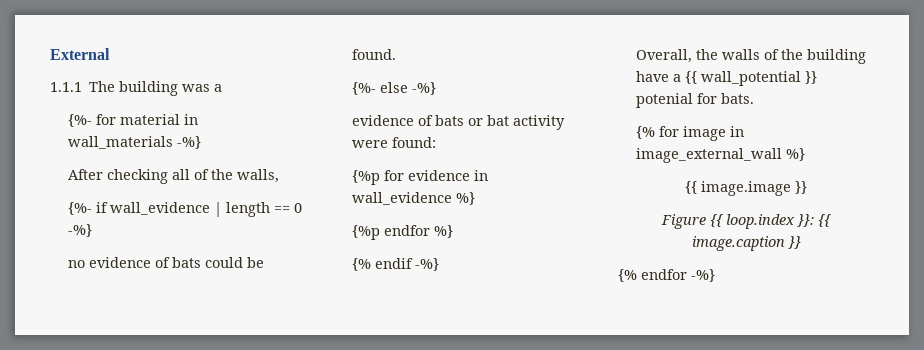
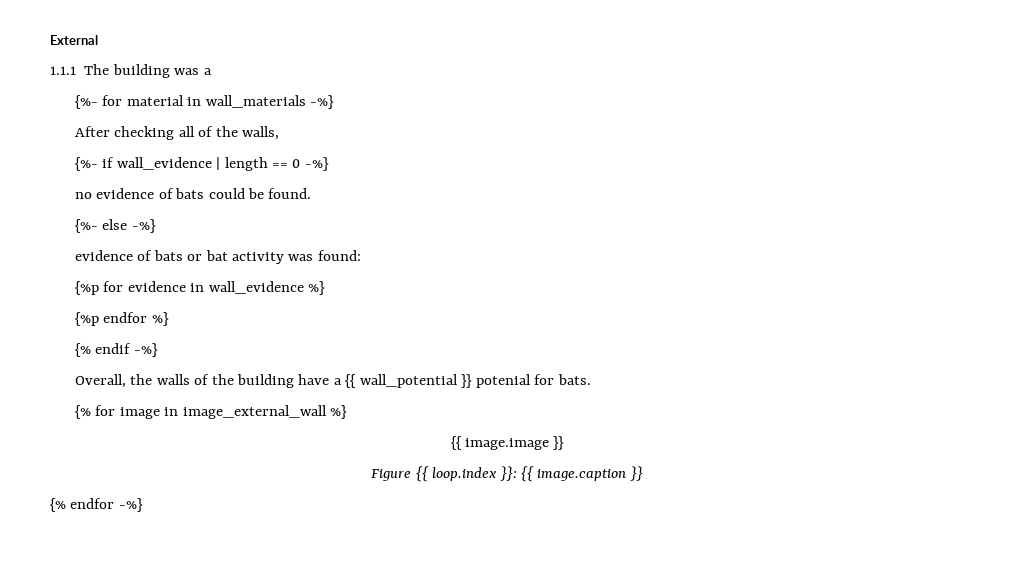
[352,140,389,148] were -> [288,254,314,261] was

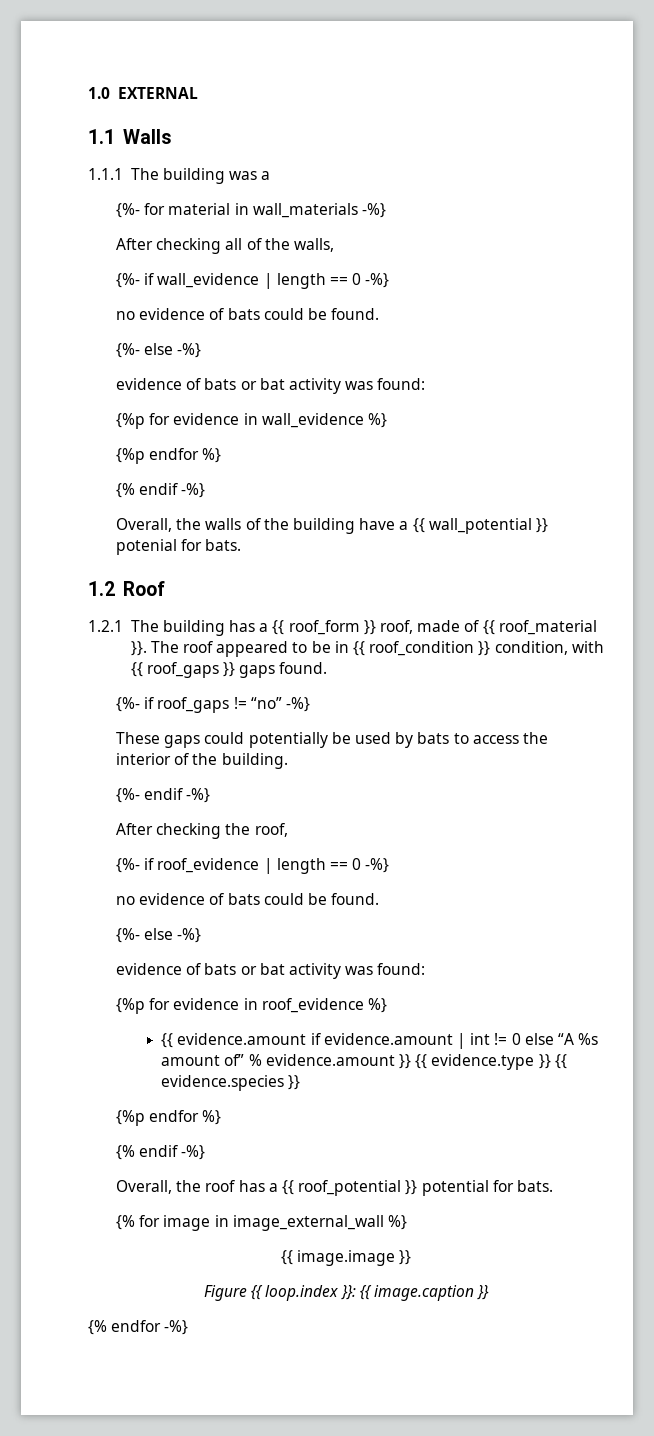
[50,35,98,45] External -> [88,87,198,99] [88,129,172,144] 1.0 EXTERNAL // 1.1 Walls
(591, 379) none -> [88,581,165,596] [88,620,597,636] [130,641,604,657] [130,662,328,678] [116,697,311,713] [116,732,548,748] [116,753,288,769] [116,788,211,803] [116,823,288,839] [116,858,390,874] [116,893,380,905] [116,928,202,943] [116,963,426,979] [116,998,388,1014] [161,1033,599,1049] [161,1054,567,1070] [161,1075,301,1091] [116,1110,222,1126] [116,1145,206,1160] [116,1180,553,1196] // 1.2 Roof // 1.2.1 The building has a {{ roof_form }} roof, made of {{ roof_material }}. The roof appeared to be in {{ roof_condition }} condition, with {{ roof_gaps }} gaps found. // {%- if roof_gaps != “no” -%} // These gaps could potentially be used by bats to access the interior of the building. // {%- endif -%} // After checking the roof, // {%- if roof_evidence | length == 0 -%} // no evidence of bats could be found. // {%- else -%} // evidence of bats or bat activity was found: // {%p for evidence in roof_evidence %} // {{ evidence.amount if evidence.amount | int != 0 else “A %s amount of” % evidence.amount }} {{ evidence.type }} {{ evidence.species }} // {%p endfor %} // {% endif -%} // Overall, the roof has a {{ roof_potential }} potential for bats.

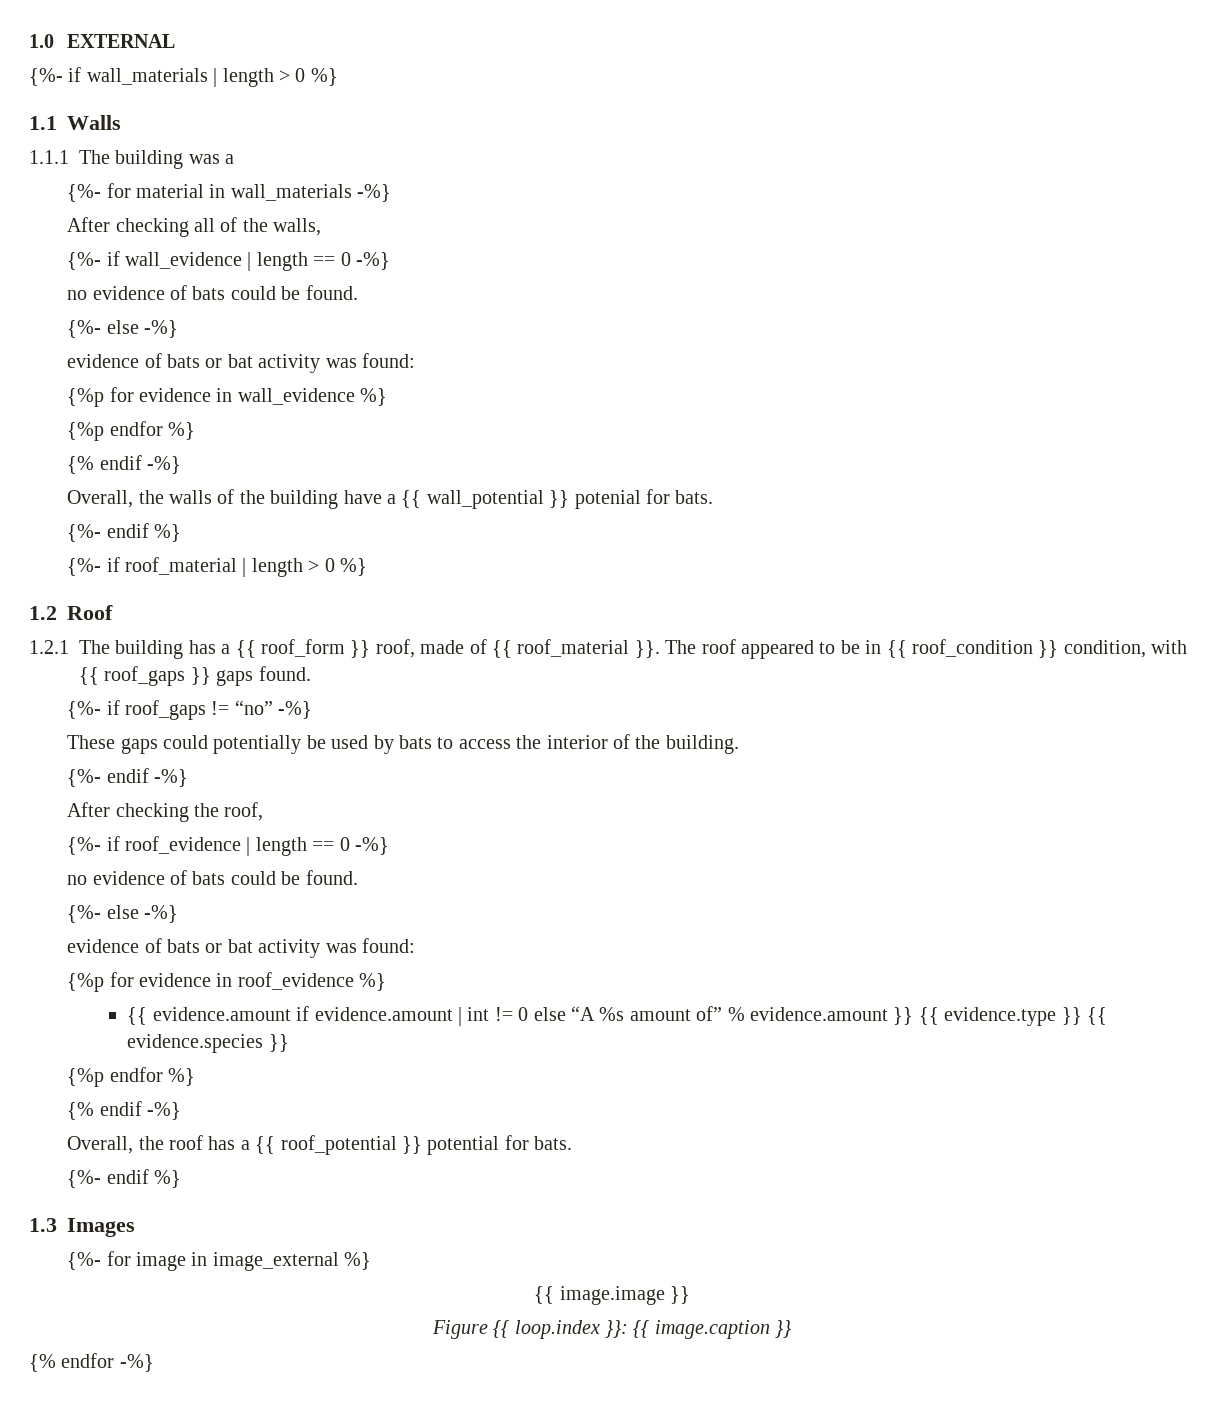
(198, 93) none -> [29,67,338,87] // {%- if wall_materials | length > 0 %}
(242, 545) none -> [67,523,182,542] [67,557,368,577] // {%- endif %} // {%- if roof_material | length > 0 %}
[116,1215,136,1230] {% -> [67,1169,182,1188] [29,1218,136,1237] [67,1252,102,1270] {%- endif %} // 1.3 Images // {%-
[232,1215,384,1231] image_external_wall -> [212,1252,339,1271] image_external

